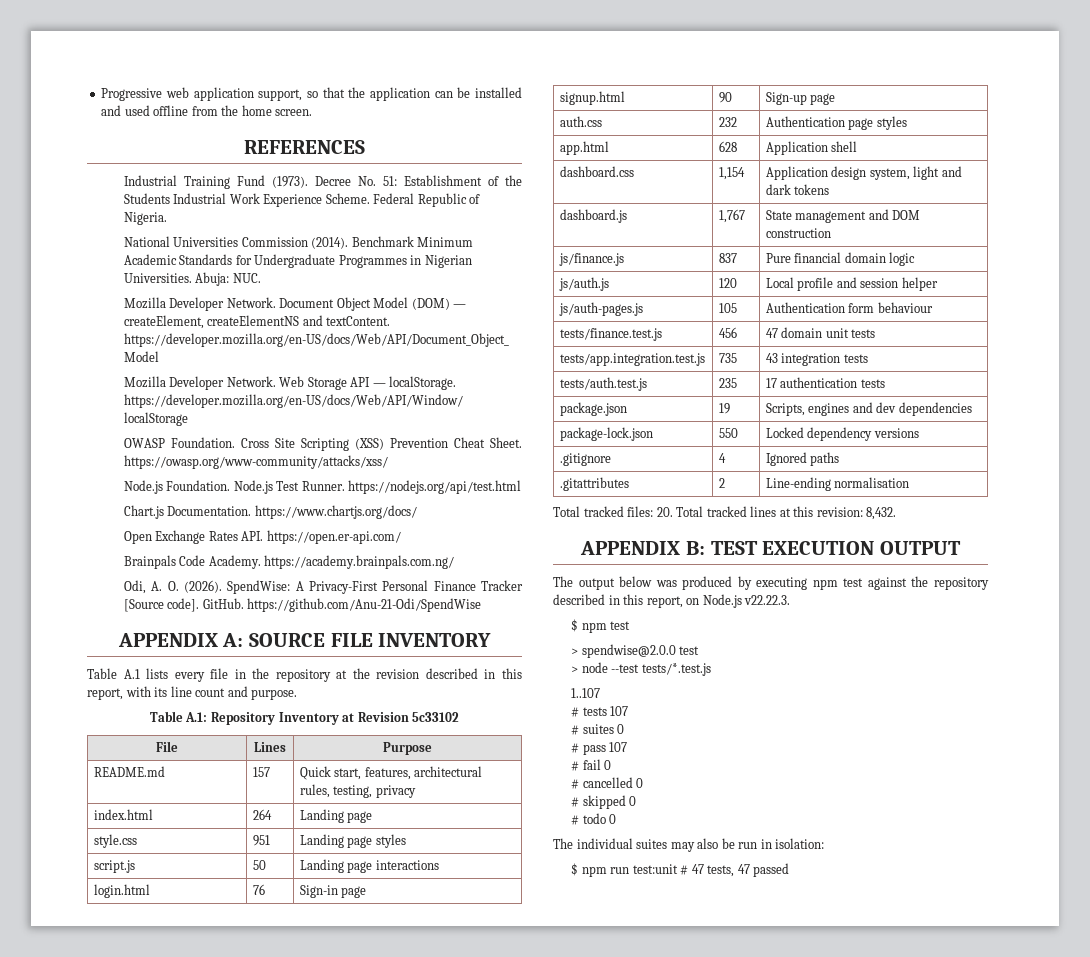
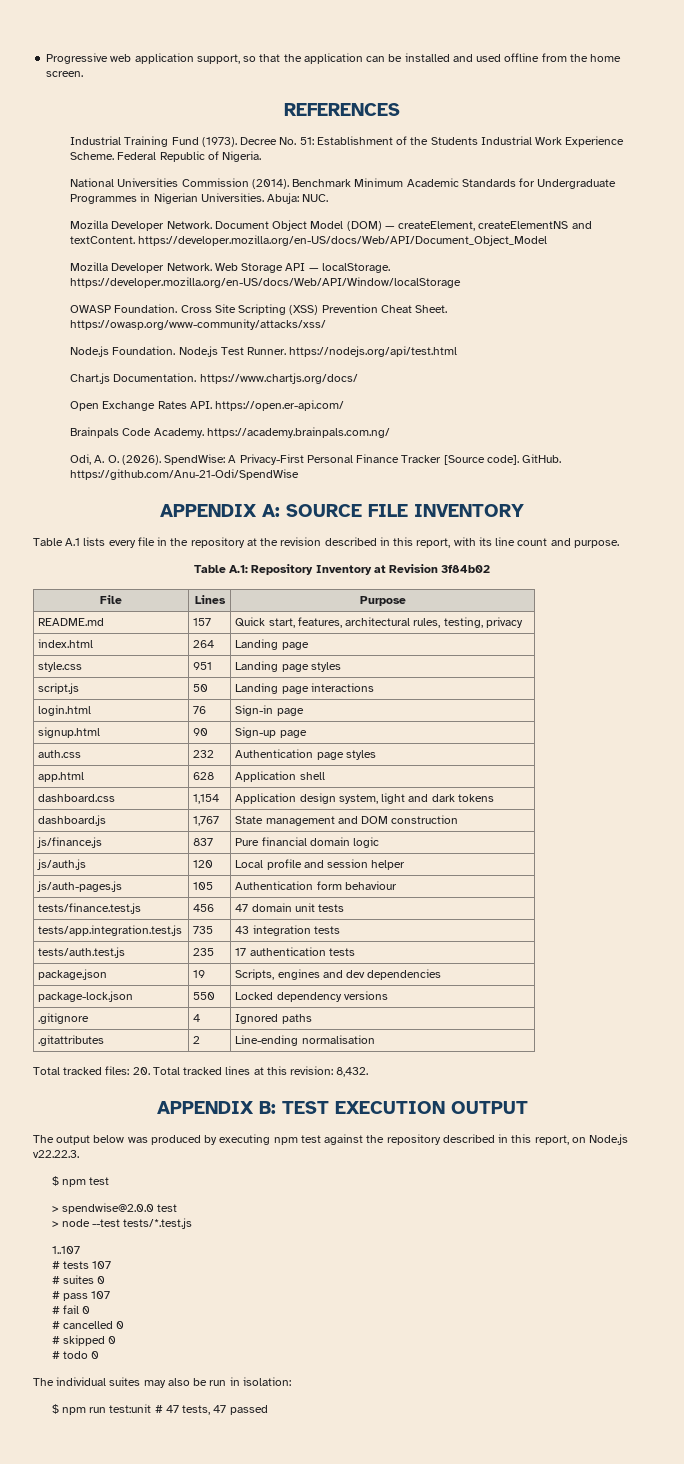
[412,712,460,722] 5c33102 -> [441,564,491,573] 3f84b02

